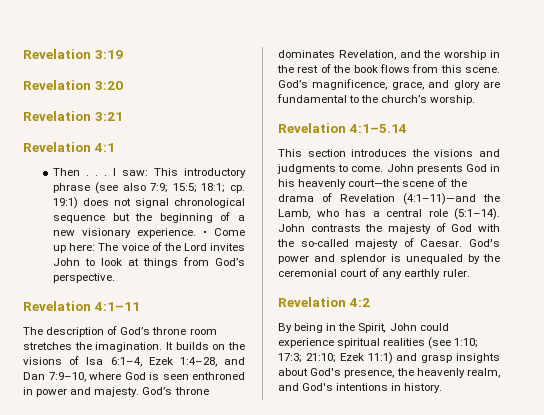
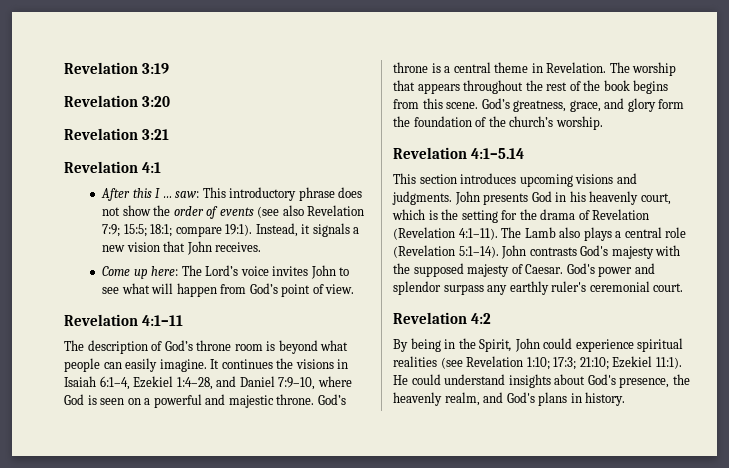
[53,168,246,178] [53,183,91,193] Then . . . I saw: This introductory phrase -> [101,187,363,201] [102,205,254,219] After this I … saw: This introductory phrase does not show the order of events
(146, 187) none -> [307,205,365,216] Revelation
[230,185,246,193] [53,197,245,209] [53,212,246,223] [53,228,245,238] [53,242,245,253] [53,257,245,268] [53,273,116,283] cp. 19:1) does not signal chronological sequence but the beginning of a new visionary experience. • Come up here: The voice of the Lord invites John to look at things from God’s perspective. -> [175,223,360,237] [102,241,262,255] [102,265,350,279] [102,283,355,297] compare 19:1). Instead, it signals a new vision that John receives. // Come up here: The Lord’s voice invites John to see what will happen from God’s point of view.
[23,342,245,352] [23,356,173,367] stretches the imagination. It builds on the visions of Isa 6:1–4, Ezek -> [266,340,349,354] [64,358,349,372] [64,376,174,390] is beyond what people can easily imagine. It continues the visions in Isaiah 6:1–4, Ezekiel
[23,372,45,380] Dan -> [239,376,275,387] Daniel
[192,372,245,380] [23,387,209,397] [278,50,500,60] enthroned in power and majesty. God’s throne dominates Revelation, and the worship in -> [127,394,346,408] [393,62,677,76] [393,80,524,94] on a powerful and majestic throne. God’s throne is a central theme in Revelation. The worship that appears throughout
[379,64,410,73] flows -> [633,80,669,94] begins
[312,79,388,90] magnificence, -> [513,100,567,112] greatness,
[483,81,500,88] [277,94,360,103] are fundamental to -> [658,99,685,109] [393,116,487,127] form the foundation of
[411,149,429,157] the -> [519,174,573,187] upcoming
[277,164,384,174] judgments to come. -> [392,191,452,205] judgments.
[348,178,467,187] [278,193,500,205] [278,208,500,220] [278,223,473,234] court—the scene of the drama of Revelation (4:1–11)—and the Lamb, who has a central role (5:1–14). John contrasts the majesty of God -> [640,193,671,205] [392,209,650,223] [393,227,687,241] [393,245,654,259] court, which is the setting for the drama of Revelation (Revelation 4:1–11). The Lamb also plays a central role (Revelation 5:1–14). John contrasts God's majesty
[300,239,349,247] so-called -> [413,263,464,277] supposed
[391,254,500,264] [278,268,470,279] is unequaled by the ceremonial court of any earthly ruler. -> [443,281,684,295] surpass any earthly ruler's ceremonial court.
(452, 343) none -> [466,356,524,367] Revelation
[339,352,453,364] Ezek 11:1) and grasp -> [612,356,682,369] [393,374,506,385] Ezekiel 11:1). He could understand
[336,383,389,391] intentions -> [538,392,568,406] plans

